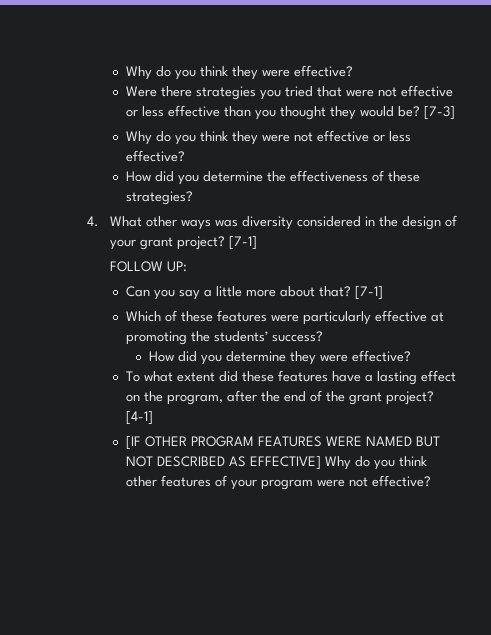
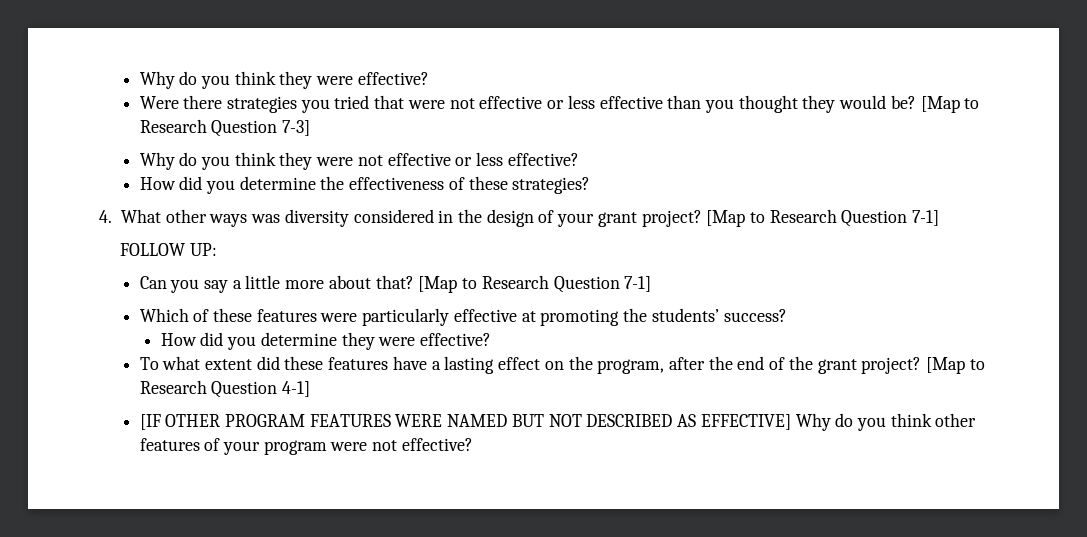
[423,106,455,120] [7-3] -> [920,96,980,113] [139,119,310,137] [Map to Research Question 7-3]
[228,236,257,250] [7-1] -> [706,209,940,227] [Map to Research Question 7-1]
[354,286,383,300] [7-1] -> [418,275,652,293] [Map to Research Question 7-1]
[125,411,153,425] [4-1] -> [926,357,985,374] [139,380,310,398] [Map to Research Question 4-1]

